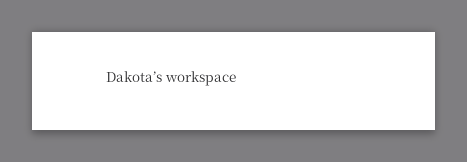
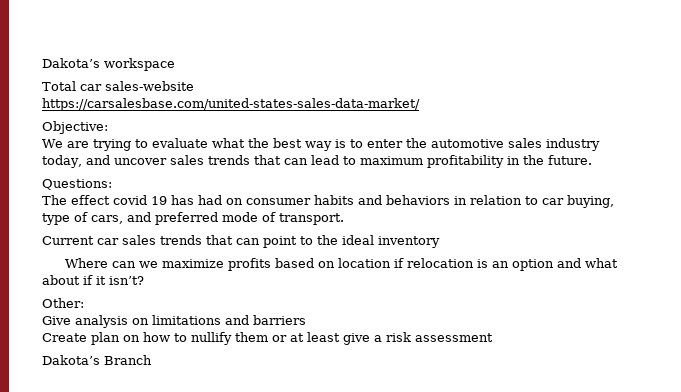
(236, 78) none -> [42,81,194,91] [42,98,420,111] [42,121,108,134] [42,138,600,151] [42,155,592,168] [42,179,112,190] [42,195,614,208] [42,212,344,225] [42,235,440,248] [64,258,618,271] [42,275,144,285] [42,298,84,308] [42,315,306,328] [42,332,493,345] [42,355,152,365] // Total car sales-website // https://carsalesbase.com/united-states-sales-data-market/ // Objective: // We are trying to evaluate what the best way is to enter the automotive sales industry today, and uncover sales trends that can lead to maximum profitability in the future. // Questions: // The effect covid 19 has had on consumer habits and behaviors in relation to car buying, type of cars, and preferred mode of transport. // Current car sales trends that can point to the ideal inventory // Where can we maximize profits based on location if relocation is an option and what about if it isn’t? // Other: // Give analysis on limitations and barriers // Create plan on how to nullify them or at least give a risk assessment // Dakota’s Branch

